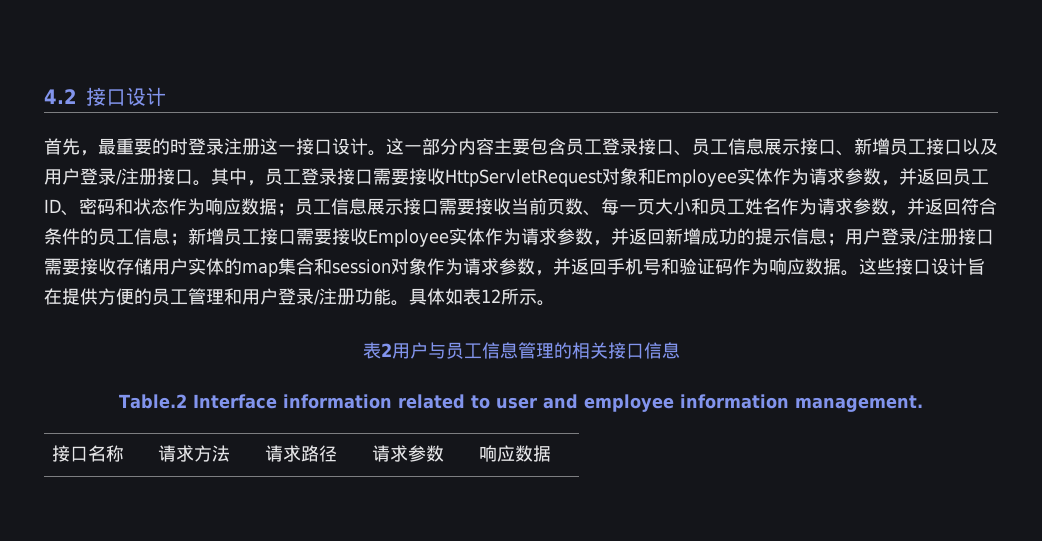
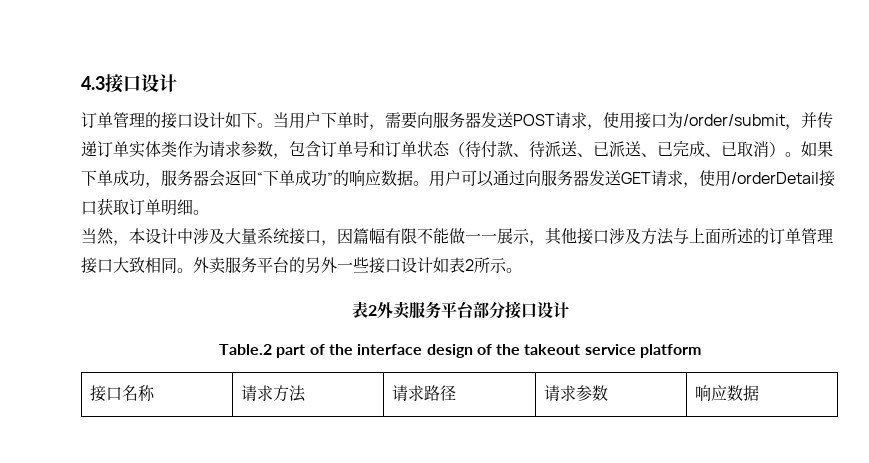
[44,87,166,106] [44,138,998,156] [44,168,989,187] [44,198,997,216] [44,228,994,247] [44,258,985,277] [44,288,555,306] [362,342,680,359] [119,394,923,412] 4.2接口设计 // 首先，最重要的时登录注册这一接口设计。这一部分内容主要包含员工登录接口、员工信息展示接口、新增员工接口以及用户登录/注册接口。其中，员工登录接口需要接收HttpServletRequest对象和Employee实体作为请求参数，并返回员工ID、密码和状态作为响应数据；员工信息展示接口需要接收当前页数、每一页大小和员工姓名作为请求参数，并返回符合条件的员工信息；新增员工接口需要接收Employee实体作为请求参数，并返回新增成功的提示信息；用户登录/注册接口需要接收存储用户实体的map集合和session对象作为请求参数，并返回手机号和验证码作为响应数据。这些接口设计旨在提供方便的员工管理和用户登录/注册功能。具体如表12所示。 // 表2用户与员工信息管理的相关接口信息 // Table.2 Interface information related to user and employee information management. -> [81,74,177,93] [81,112,833,130] [81,141,833,159] [81,170,835,188] [81,198,209,216] [81,228,833,246] [81,257,522,274] [351,301,569,319] [218,344,702,358] 4.3接口设计 // 订单管理的接口设计如下。当用户下单时，需要向服务器发送POST请求，使用接口为/order/submit，并传递订单实体类作为请求参数，包含订单号和订单状态（待付款、待派送、已派送、已完成、已取消）。如果下单成功，服务器会返回“下单成功”的响应数据。用户可以通过向服务器发送GET请求，使用/orderDetail接口获取订单明细。 // 当然，本设计中涉及大量系统接口，因篇幅有限不能做一一展示，其他接口涉及方法与上面所述的订单管理接口大致相同。外卖服务平台的另外一些接口设计如表2所示。 // 表2外卖服务平台部分接口设计 // Table.2 part of the interface design of the takeout service platform

